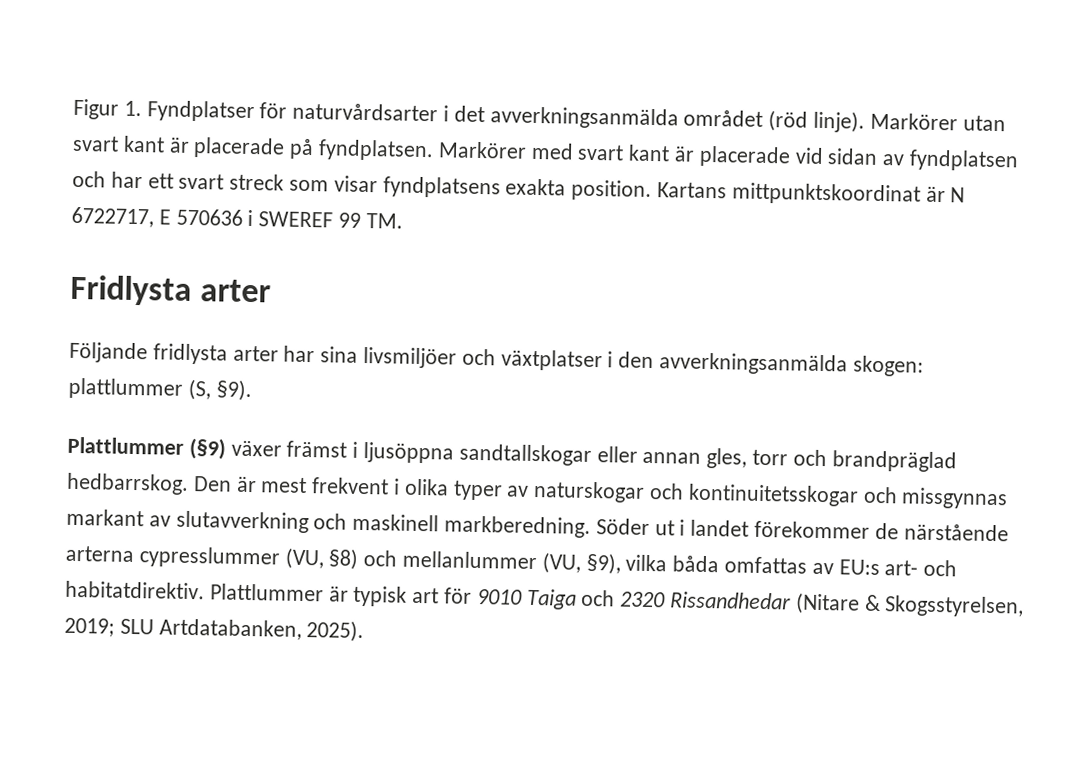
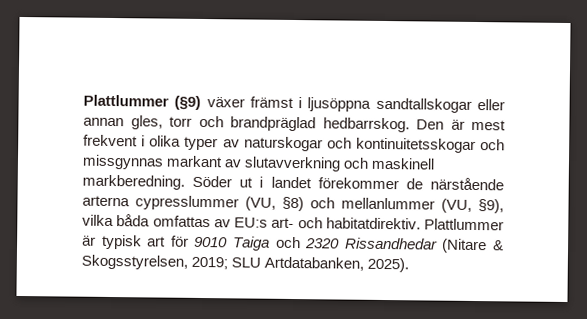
[73,98,1006,133] [72,135,1020,172] [72,170,966,206] [71,206,403,229] [70,274,272,306] [69,341,924,377] [68,377,252,402] Figur 1. Fyndplatser för naturvårdsarter i det avverkningsanmälda området (röd linje). Markörer utan svart kant är placerade på fyndplatsen. Markörer med svart kant är placerade vid sidan av fyndplatsen och har ett svart streck som visar fyndplatsens exakta position. Kartans mittpunktskoordinat är N 6722717, E 570636 i SWEREF 99 TM. // Fridlysta arter // Följande fridlysta arter har sina livsmiljöer och växtplatser i den avverkningsanmälda skogen: plattlummer (S, §9). // -> (83, 100) none

